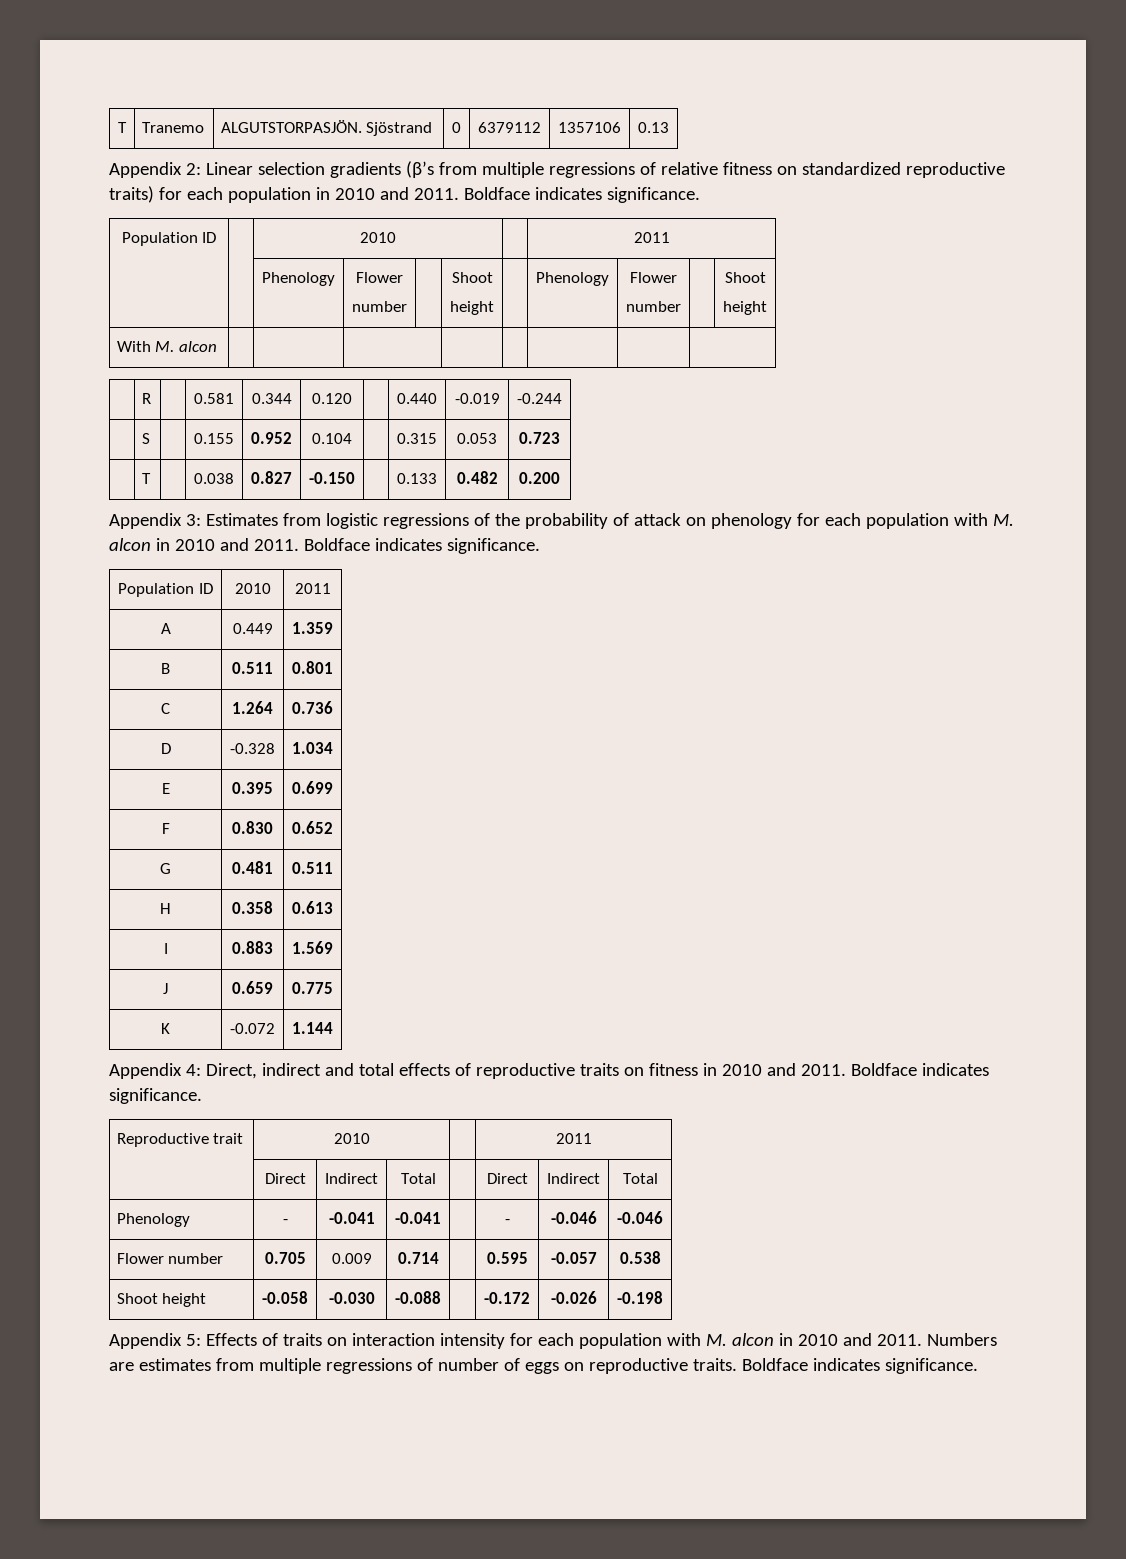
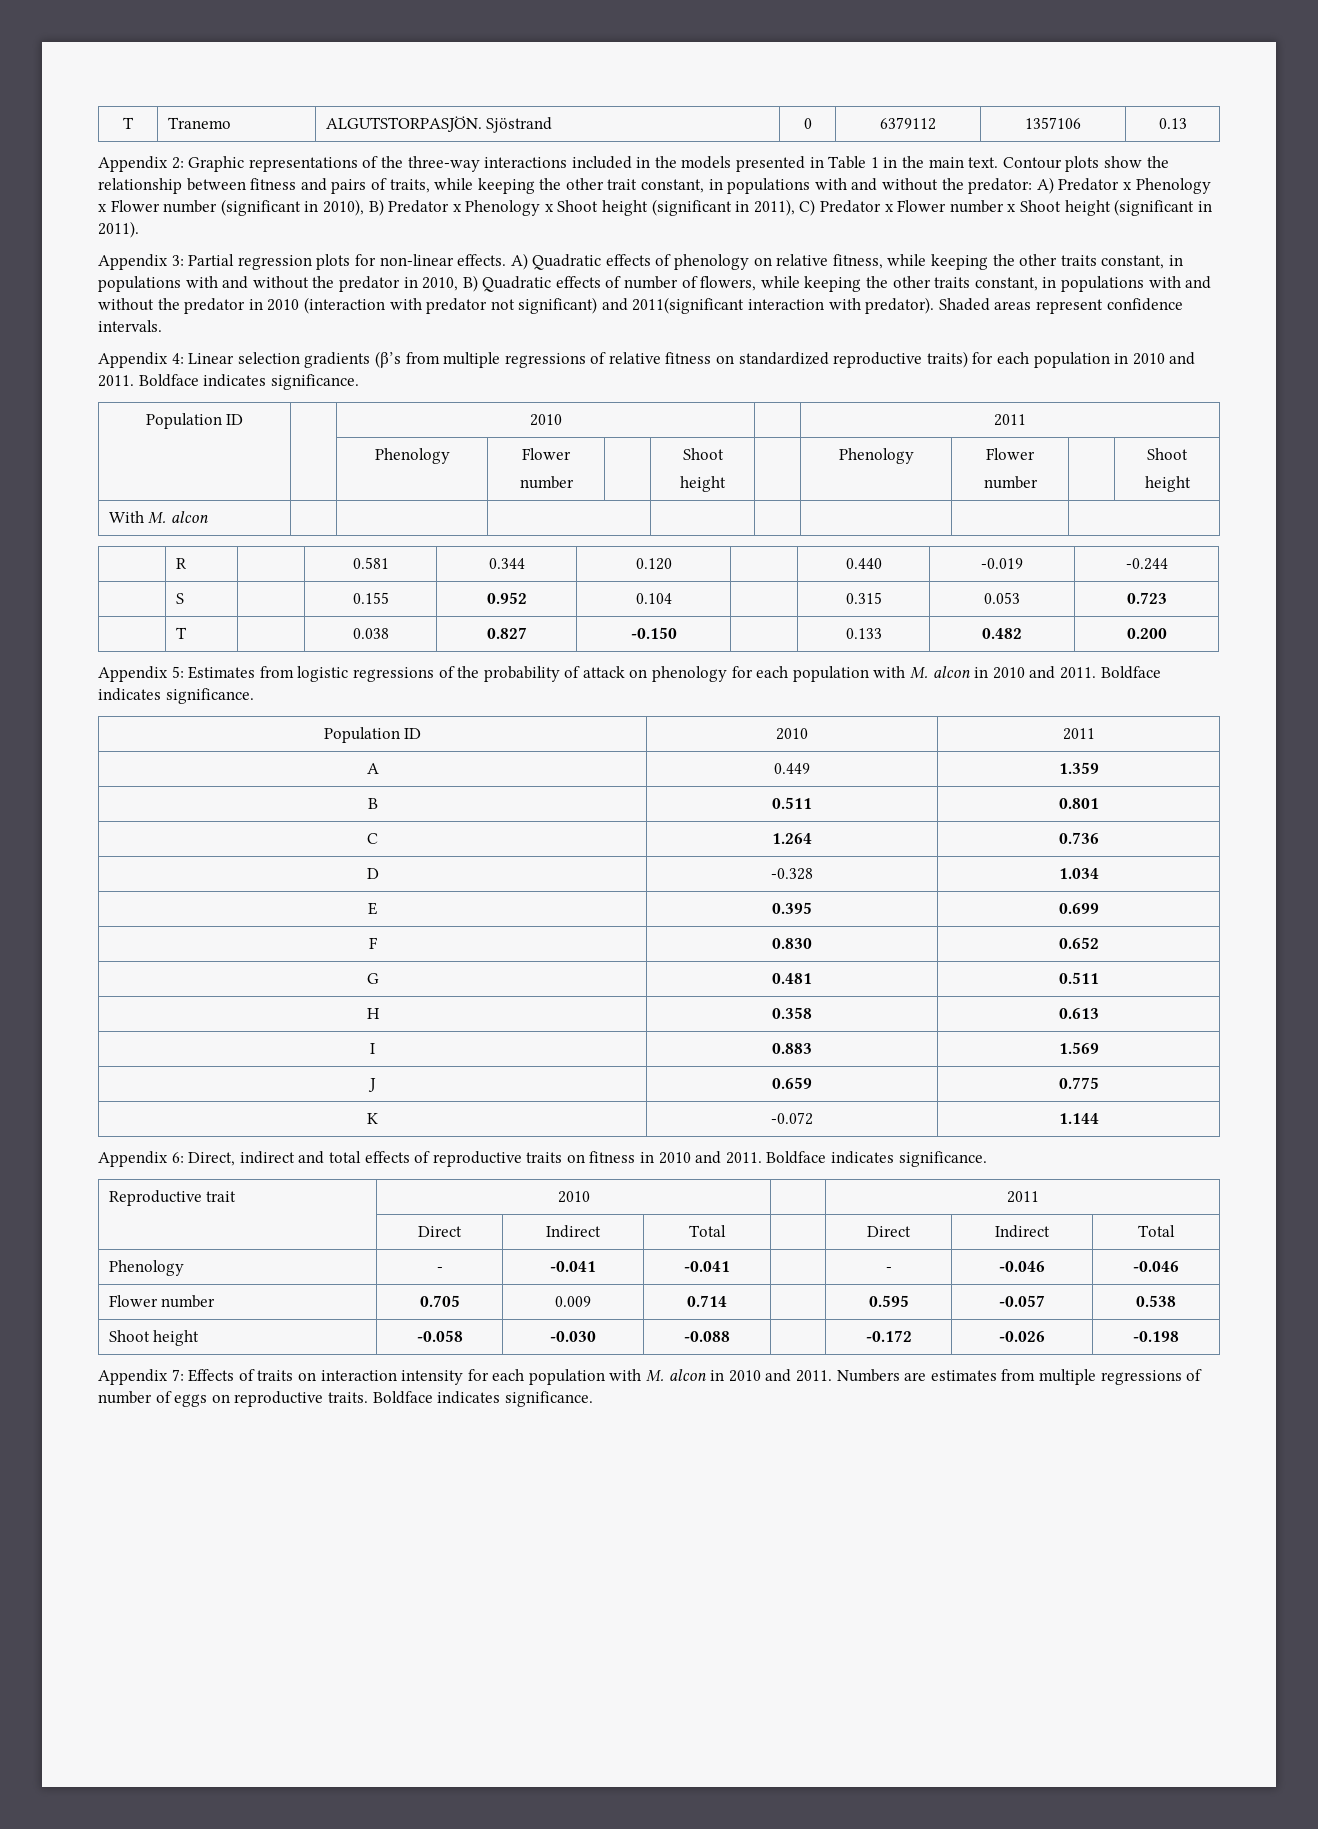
(201, 169) none -> [188,156,1169,172] [98,177,1211,194] [98,199,1212,216] [98,221,139,238] [98,253,1183,270] [98,275,1212,292] [98,297,1183,314] [98,320,162,332] [98,352,184,368] Graphic representations of the three-way interactions included in the models presented in Table 1 in the main text. Contour plots show the relationship between fitness and pairs of traits, while keeping the other trait constant, in populations with and without the predator: A) Predator x Phenology x Flower number (significant in 2010), B) Predator x Phenology x Shoot height (significant in 2011), C) Predator x Flower number x Shoot height (significant in 2011). // Appendix 3: Partial regression plots for non-linear effects. A) Quadratic effects of phenology on relative fitness, while keeping the other traits constant, in populations with and without the predator in 2010, B) Quadratic effects of number of flowers, while keeping the other traits constant, in populations with and without the predator in 2010 (interaction with predator not significant) and 2011(significant interaction with predator). Shaded areas represent confidence intervals. // Appendix 4:
[185,514,201,526] 3: -> [171,666,184,678] 5:
[185,1064,201,1076] 4: -> [171,1152,184,1163] 6:
[185,1334,201,1346] 5: -> [171,1369,184,1381] 7:

